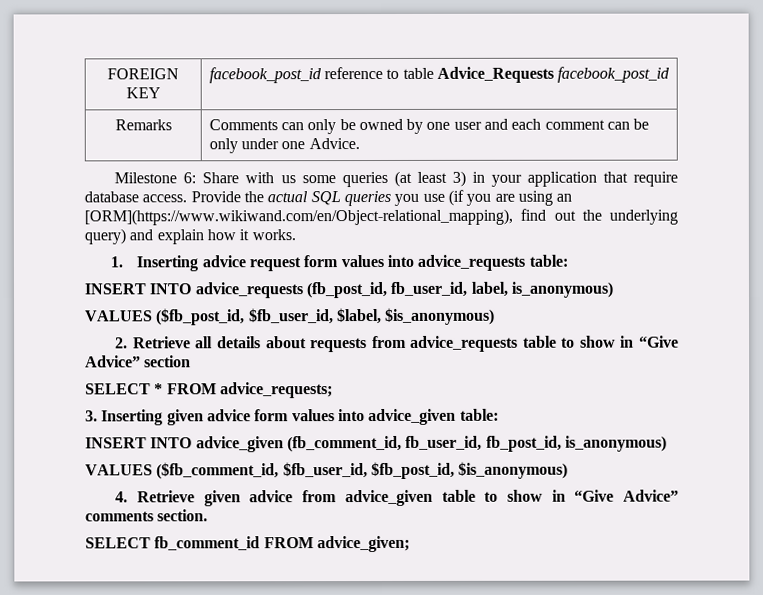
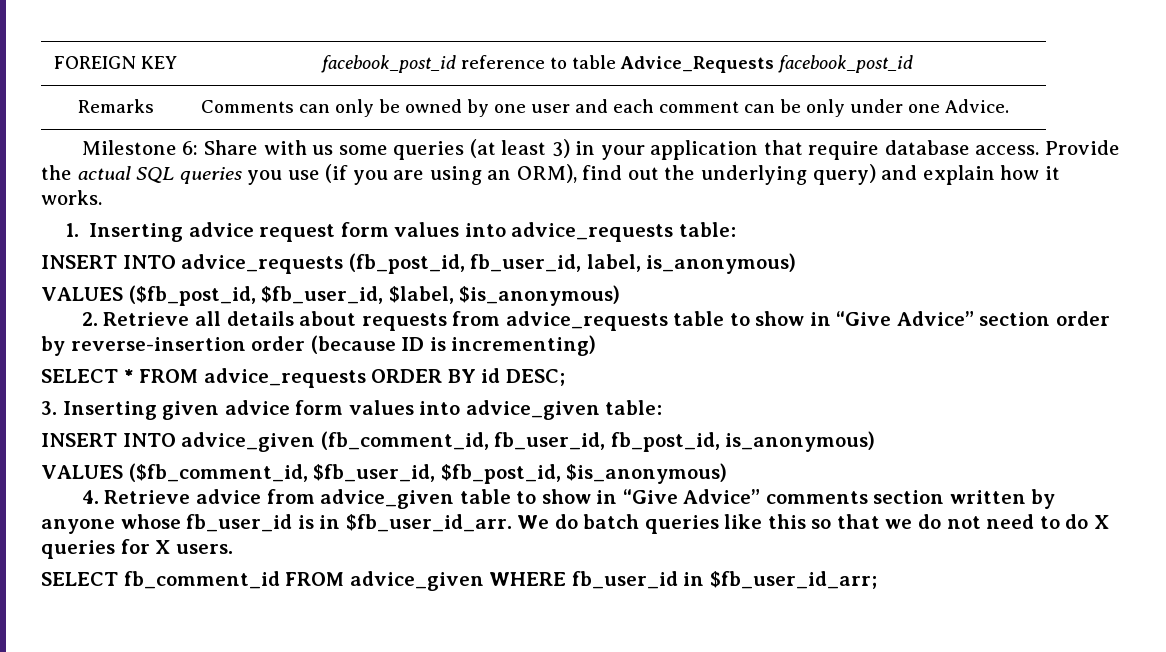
[84,208,513,226] [ORM](https://www.wikiwand.com/en/Object-relational_mapping), -> [516,164,577,183] ORM),
[85,382,333,399] // SELECT * FROM advice_requests; -> [1055,311,1110,326] [41,335,597,356] [41,368,565,388] order by reverse-insertion order (because ID is incrementing) // SELECT * FROM advice_requests ORDER BY id DESC;
[203,490,241,507] given -> (191, 497) none
[157,509,209,522] [85,535,410,553] section. // SELECT fb_comment_id FROM advice_given; -> [873,489,1056,509] [41,514,1109,534] [41,539,233,559] [41,571,877,591] section written by anyone whose fb_user_id is in $fb_user_id_arr. We do batch queries like this so that we do not need to do X queries for X users. // SELECT fb_comment_id FROM advice_given WHERE fb_user_id in $fb_user_id_arr;

